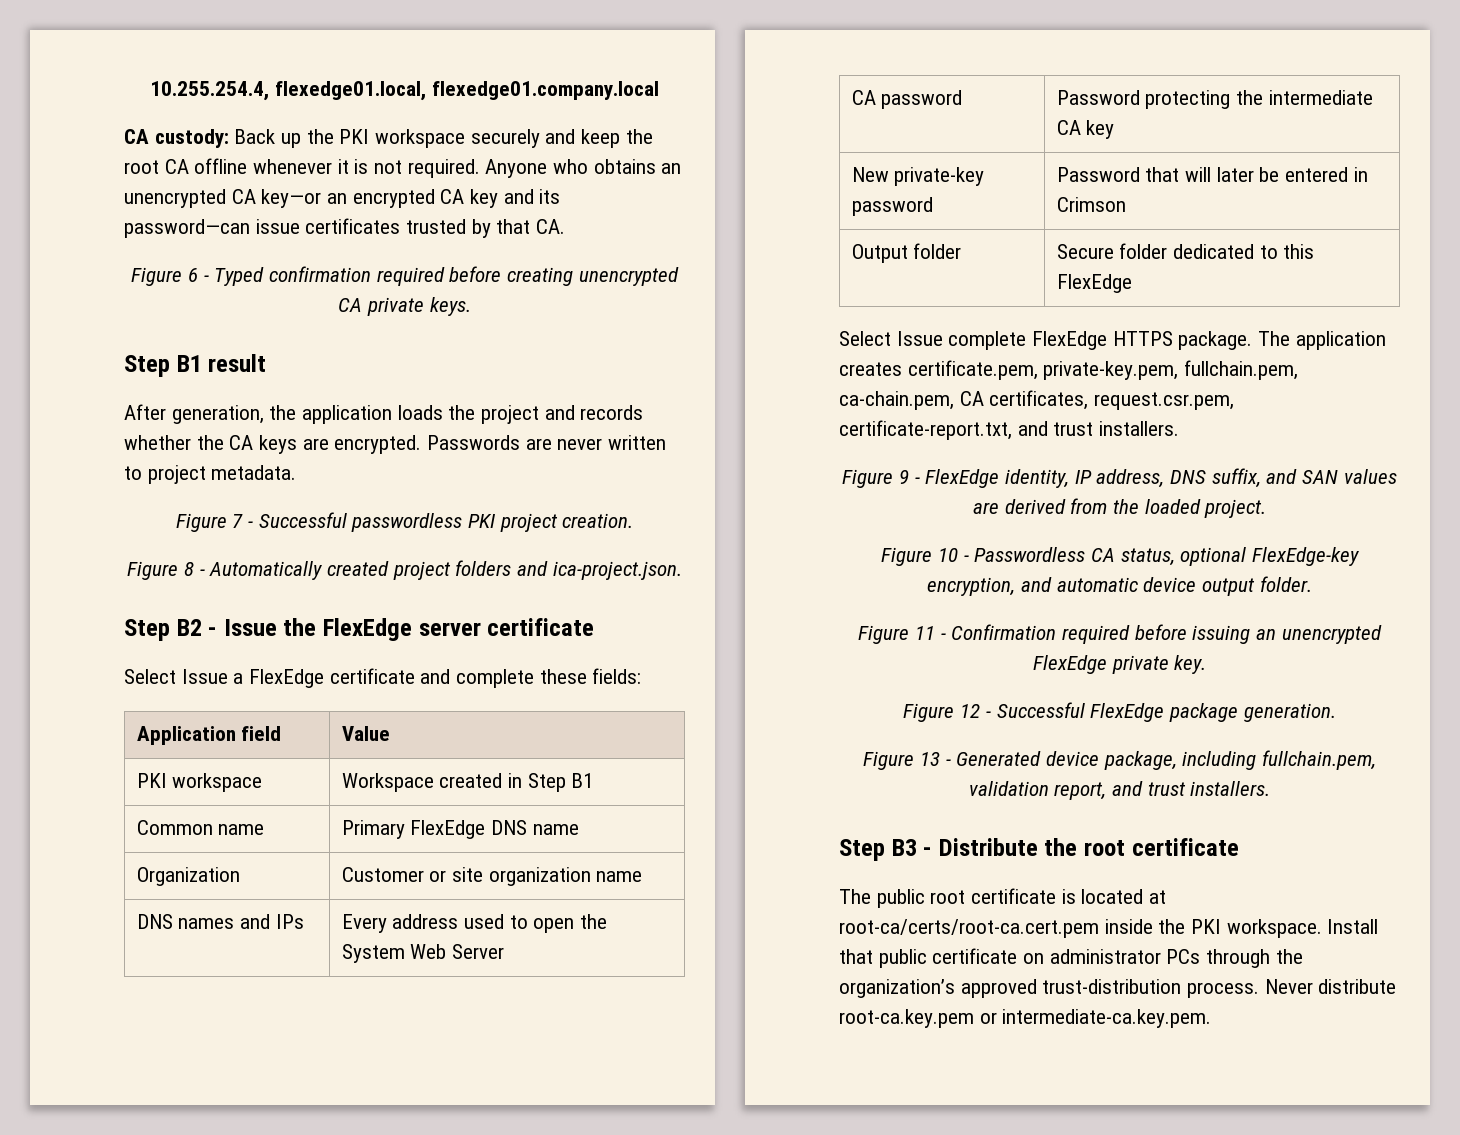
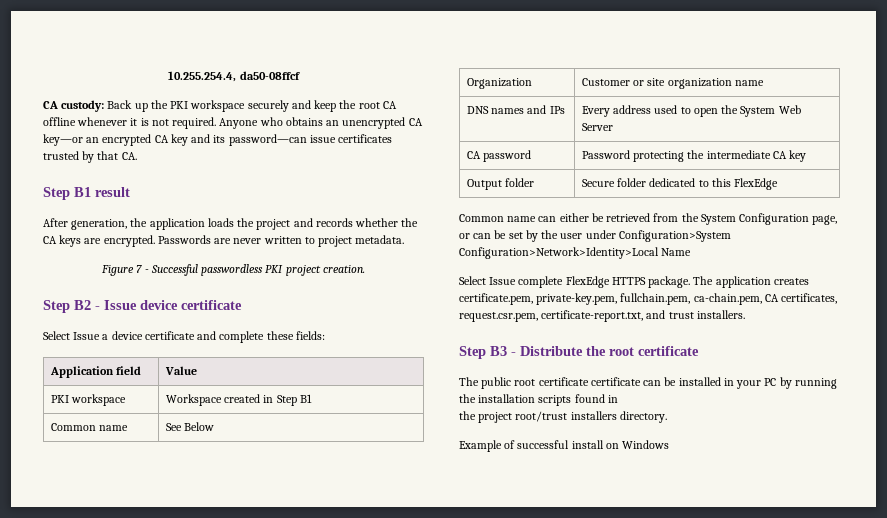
[275,81,659,101] flexedge01.local, flexedge01.company.local -> [239,71,300,80] da50-08ffcf
[131,266,679,286] [338,297,471,316] // Figure 6 - Typed confirmation required before creating unencrypted CA private keys. -> (137, 156) none
[127,560,682,580] // Figure 8 - Automatically created project folders and ica-project.json. -> (365, 269) none
[283,618,481,641] the FlexEdge server -> [140,300,178,310] device
[249,669,325,688] FlexEdge -> [111,331,143,340] device
[341,820,579,839] Primary FlexEdge DNS name -> [165,422,215,431] See Below
[851,167,985,186] [851,197,933,216] [1056,167,1368,182] [1056,197,1126,212] // New private-key password | Password that will later be entered in Crimson -> (807, 156) none
(1132, 283) none -> [459,213,838,225] [459,230,731,242] [459,247,692,259] // Common name can either be retrieved from the System Configuration page, or can be set by the user under Configuration>System Configuration>Network>Identity>Local Name
[842,468,1397,488] [972,498,1267,518] [881,547,1359,566] [927,576,1312,596] [858,624,1382,644] [1032,655,1207,674] [903,702,1336,722] [863,750,1376,770] [968,781,1271,800] // Figure 9 - FlexEdge identity, IP address, DNS suffix, and SAN values are derived from the loaded project. // Figure 10 - Passwordless CA status, optional FlexEdge-key encryption, and automatic device output folder. // Figure 11 - Confirmation required before issuing an unencrypted FlexEdge private key. // Figure 12 - Successful FlexEdge package generation. // Figure 13 - Generated device package, including fullchain.pem, validation report, and trust installers. -> (745, 314) none
[1061,889,1167,904] [839,919,1379,938] [839,948,1303,968] [839,979,1397,998] [839,1009,1212,1028] is located at root-ca/certs/root-ca.cert.pem inside the PKI workspace. Install that public certificate on administrator PCs through the organization’s approved trust-distribution process. Never distribute root-ca.key.pem or intermediate-ca.key.pem. -> [590,377,837,389] [459,394,618,406] [459,411,667,423] [459,440,670,452] certificate can be installed in your PC by running the installation scripts found in // the project root/trust installers directory. // Example of successful install on Windows

